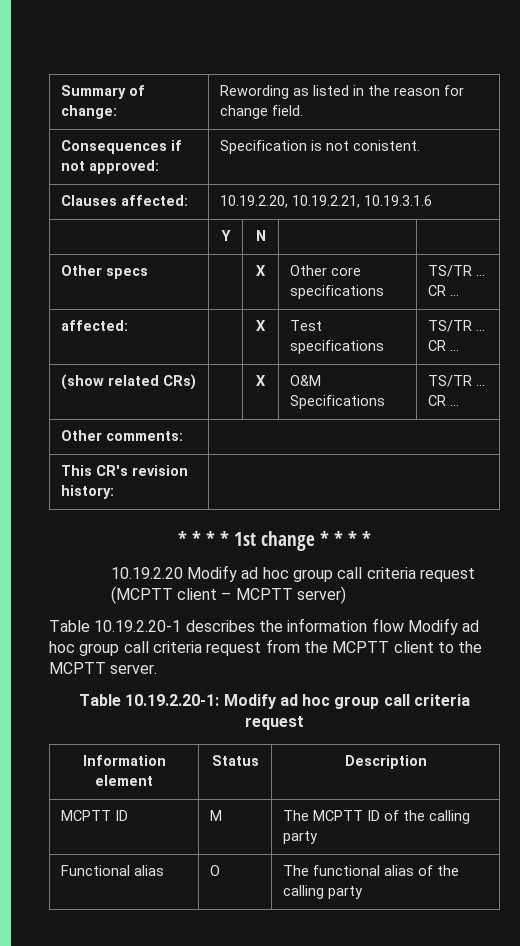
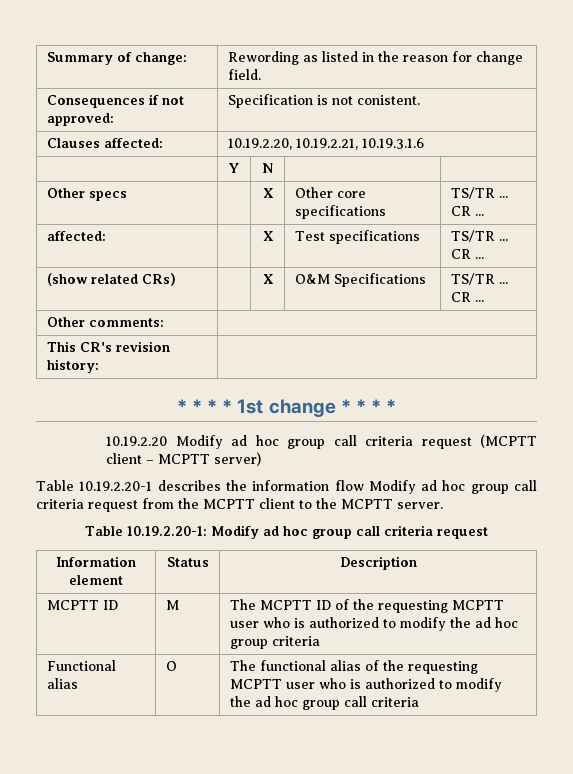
[429,810,471,824] [283,831,319,844] calling party -> [377,600,504,613] [229,617,518,631] [229,636,320,649] requesting MCPTT user who is authorized to modify the ad hoc group criteria
[283,885,364,899] calling party -> [407,661,478,674] [229,678,502,692] [229,696,419,710] requesting MCPTT user who is authorized to modify the ad hoc group call criteria

